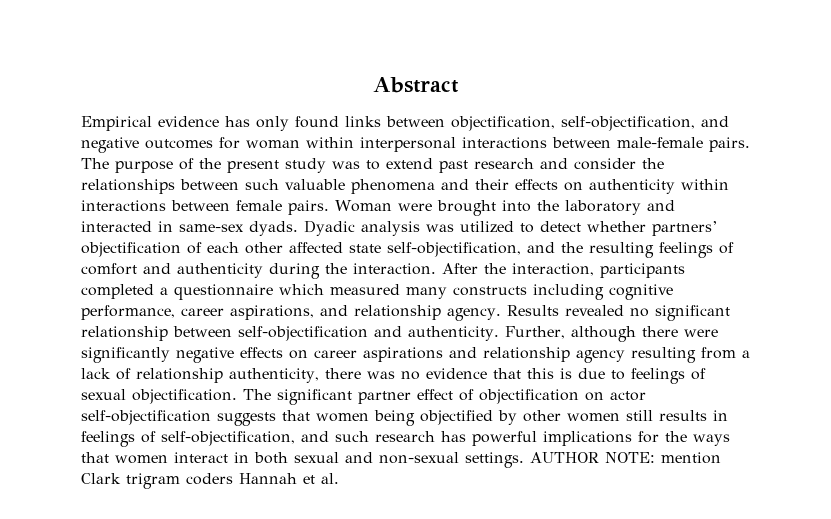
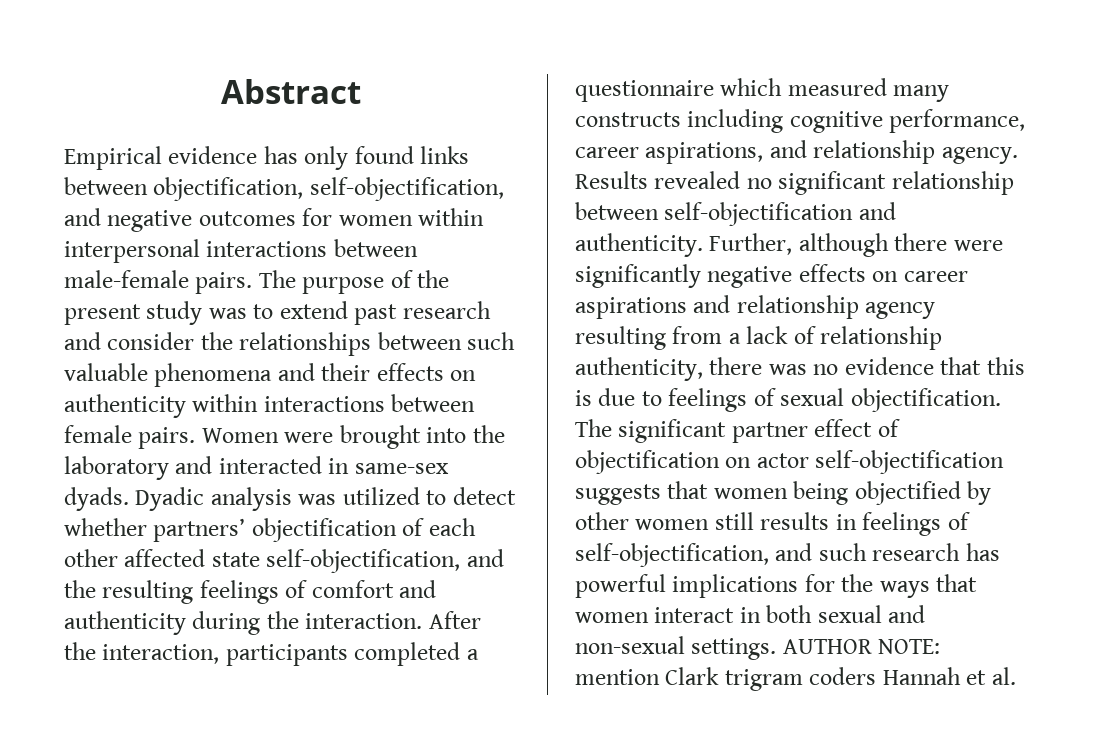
[246,140,300,149] woman -> [338,215,413,226] women
[335,200,392,212] Woman -> [201,428,279,443] Women

